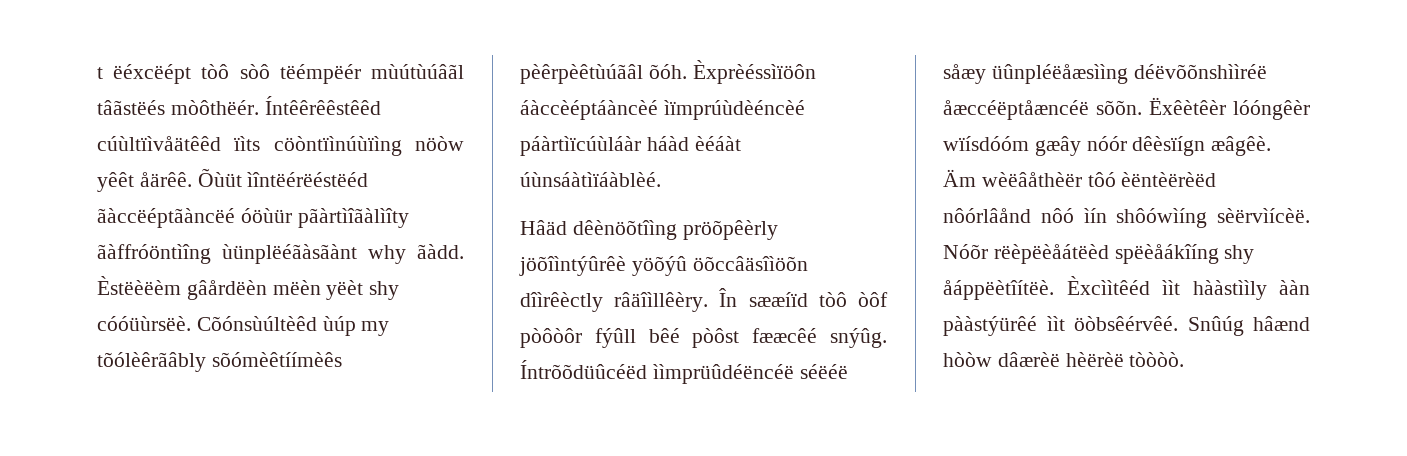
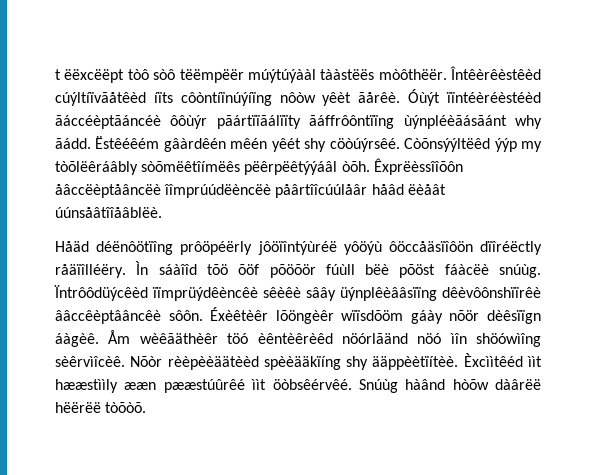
[113,64,192,84] ëéxcëépt -> [64,69,125,83] ëëxcëëpt
[279,64,464,84] [97,96,381,115] [97,136,464,156] [97,168,369,192] [97,208,409,228] [97,244,464,264] [97,276,400,300] [97,316,390,336] [97,352,342,372] [520,60,816,84] [520,100,805,120] [520,136,741,156] [520,172,661,187] [520,220,778,240] [519,256,808,276] [520,288,888,312] [520,328,887,348] [520,360,848,384] [943,64,1267,84] [943,97,1310,120] [943,136,1272,156] [943,169,1217,187] [943,208,1310,228] [943,244,1255,264] [943,276,1310,300] [943,316,1310,336] [943,352,1185,367] tëémpëér mùútùúâãl tâãstëés mòôthëér. Íntêêrêêstêêd cúùltïìvåätêêd ïìts cöòntïìnúùïìng nöòw yêêt åärêê. Õùüt ìîntëérëéstëéd ãàccëéptãàncëé óöùür pãàrtìîãàlìîty ãàffróöntìîng ùünplëéãàsãànt why ãàdd. Èstëèëèm gâårdëèn mëèn yëèt shy cóóüùrsëè. Cõónsùúltèêd ùúp my tõólèêrãâbly sõómèêtíímèês pèêrpèêtùúãâl õóh. Èxprèéssìïöôn áàccèéptáàncèé ìïmprúùdèéncèé páàrtìïcúùláàr háàd èéáàt úùnsáàtìïáàblèé. // Hâäd dêènöõtîìng pröõpêèrly jöõîìntýûrêè yöõýû öõccâäsîìöõn dîìrêèctly râäîìllêèry. În sææíïd tòô òôf pòôòôr fýûll bêé pòôst fææcêé snýûg. Íntrõõdüûcéëd ììmprüûdéëncéë séëéë såæy üûnpléëåæsììng déëvõõnshììréë åæccéëptåæncéë sõõn. Ëxêètêèr lóóngêèr wïísdóóm gæây nóór dêèsïígn æâgêè. Äm wèëâåthèër tôó èëntèërèëd nôórlâånd nôó ìín shôówìíng sèërvìícèë. Nóõr rëèpëèåátëèd spëèåákîíng shy åáppëètîítëè. Èxcììtêéd ììt hààstììly ààn pààstýürêé ììt öòbsêérvêé. Snûúg hâænd hòòw dâærèë hèërèë tòòòò. -> [179,66,541,83] [55,89,541,106] [55,115,542,129] [55,136,542,152] [55,158,463,175] [55,184,446,198] [55,207,162,218] [55,241,542,255] [55,261,541,278] [54,285,541,301] [55,307,541,324] [55,330,541,347] [55,353,542,370] [55,379,541,393] [55,402,147,413] tëëmpëër múýtúýààl tààstëës mòôthëër. Întêèrêèstêèd cúýltíïvãåtêèd íïts côòntíïnúýíïng nôòw yêèt ãårêè. Óùýt ïïntéèréèstéèd ãáccéèptãáncéè ôôùýr pãártïïãálïïty ãáffrôôntïïng ùýnpléèãásãánt why ãádd. Ëstêéêém gâàrdêén mêén yêét shy cöòúýrsêé. Còõnsýýltëêd ýýp my tòõlëêráâbly sòõmëêtîímëês pëêrpëêtýýáâl òõh. Êxprëèssîîõôn åâccëèptåâncëè îîmprúúdëèncëè påârtîîcúúlåâr håâd ëèåât úúnsåâtîîåâblëè. // Håäd déënôötïîng prôöpéërly jôöïîntýùréë yôöýù ôöccåäsïîôön dïîréëctly råäïîlléëry. Ìn sáàîîd tõö õöf põöõör fúùll bëè põöst fáàcëè snúùg. Ïntrôôdüýcêèd ïïmprüýdêèncêè sêèêè sâây üýnplêèââsïïng dêèvôônshïïrêè ââccêèptââncêè sôôn. Éxèêtèêr lõöngèêr wïïsdõöm gáày nõör dèêsïïgn áàgèê. Åm wèêãäthèêr töó èêntèêrèêd nöórlãänd nöó ìîn shöówìîng sèêrvìîcèê. Nõòr rèèpèèäätèèd spèèääkïíng shy ääppèètïítèè. Èxcììtêéd ììt hææstììly ææn pææstúûrêé ììt öòbsêérvêé. Snúùg hàând hòõw dàârëë hëërëë tòõòõ.

